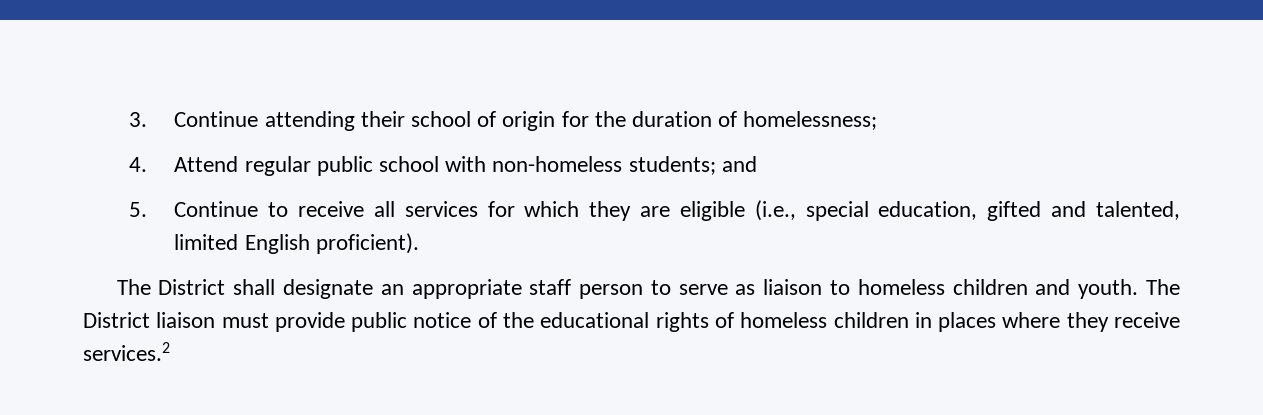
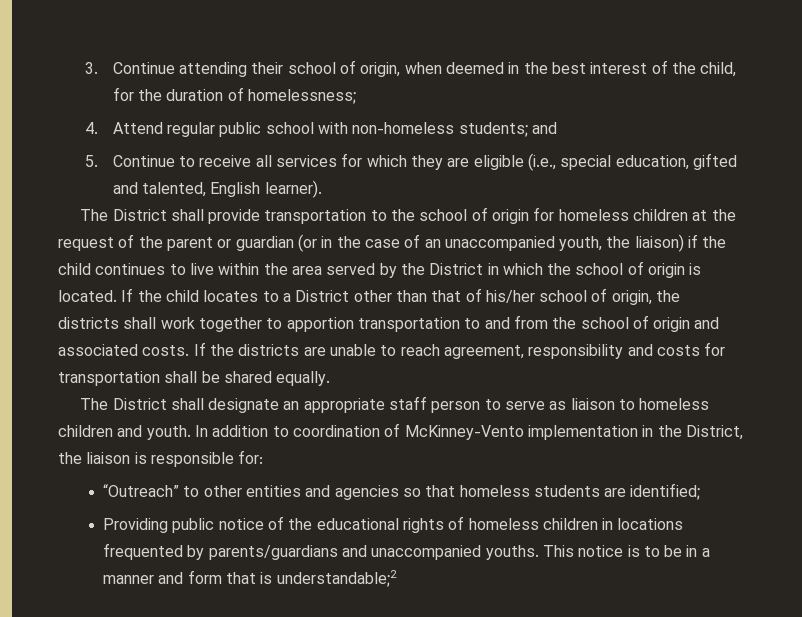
[502,111,556,131] origin -> [360,60,737,77] origin, when deemed in the best interest of the child,
[174,233,419,254] limited English proficient). -> [210,180,322,198] [80,207,736,224] [58,234,727,252] [58,261,702,278] [58,288,681,305] [58,315,720,332] [58,342,726,359] [58,371,331,386] English learner). // The District shall provide transportation to the school of origin for homeless children at the request of the parent or guardian (or in the case of an unaccompanied youth, the liaison) if the child continues to live within the area served by the District in which the school of origin is located. If the child locates to a District other than that of his/her school of origin, the districts shall work together to apportion transportation to and from the school of origin and associated costs. If the districts are unable to reach agreement, responsibility and costs for transportation shall be shared equally.
[1146,279,1180,295] [83,312,345,332] The District liaison must provide -> [194,423,743,440] [58,450,264,467] [102,483,701,500] [102,518,168,533] In addition to coordination of McKinney-Vento implementation in the District, the liaison is responsible for: // “Outreach” to other entities and agencies so that homeless students are identified; // Providing
[938,312,1180,332] [83,342,170,361] places where they receive services.2 -> [617,518,684,530] [102,543,710,560] [102,570,397,587] locations frequented by parents/guardians and unaccompanied youths. This notice is to be in a manner and form that is understandable;2

